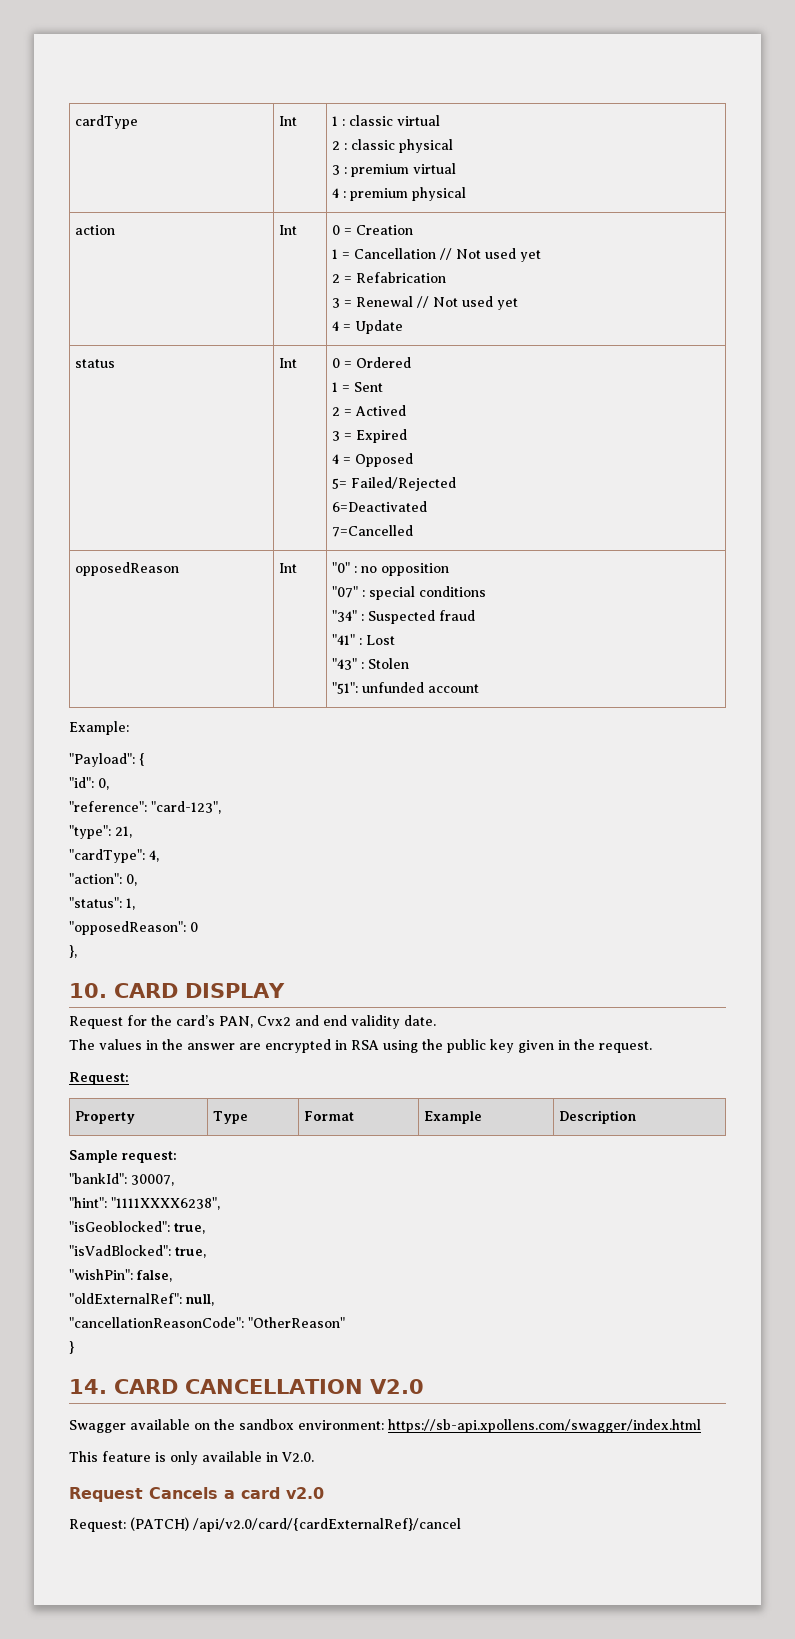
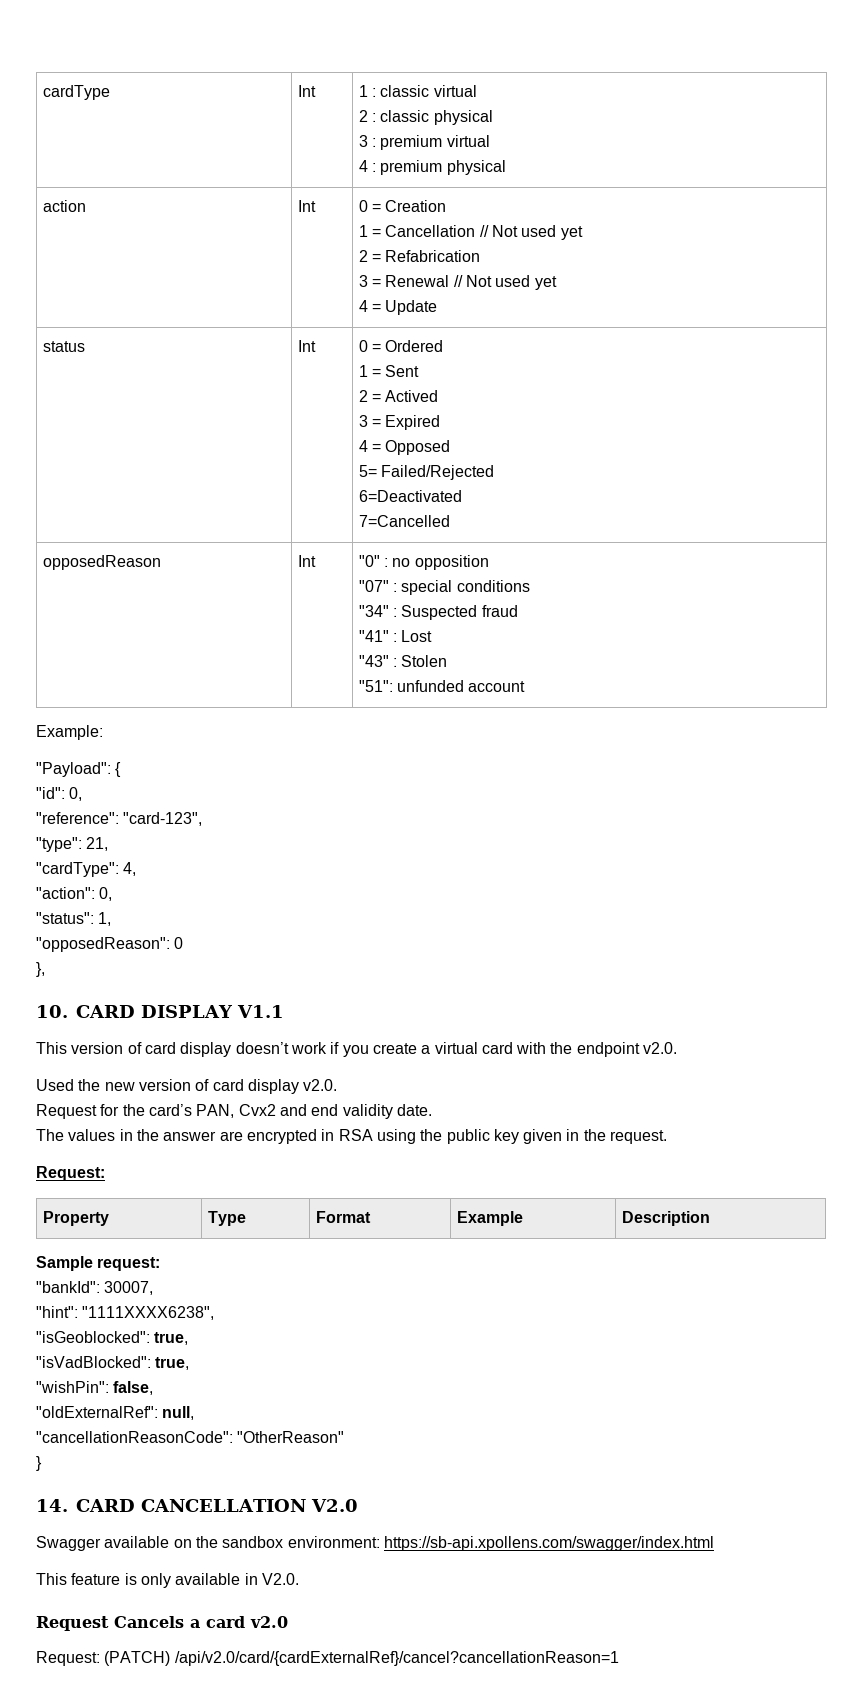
(285, 990) none -> [236,1005,284,1018] [36,1042,678,1057] [36,1079,338,1094] V1.1 // This version of card display doesn’t work if you create a virtual card with the endpoint v2.0. // Used the new version of card display v2.0.
[193,1518,461,1532] /api/v2.0/card/{cardExternalRef}/cancel -> [174,1651,619,1666] /api/v2.0/card/{cardExternalRef}/cancel?cancellationReason=1

